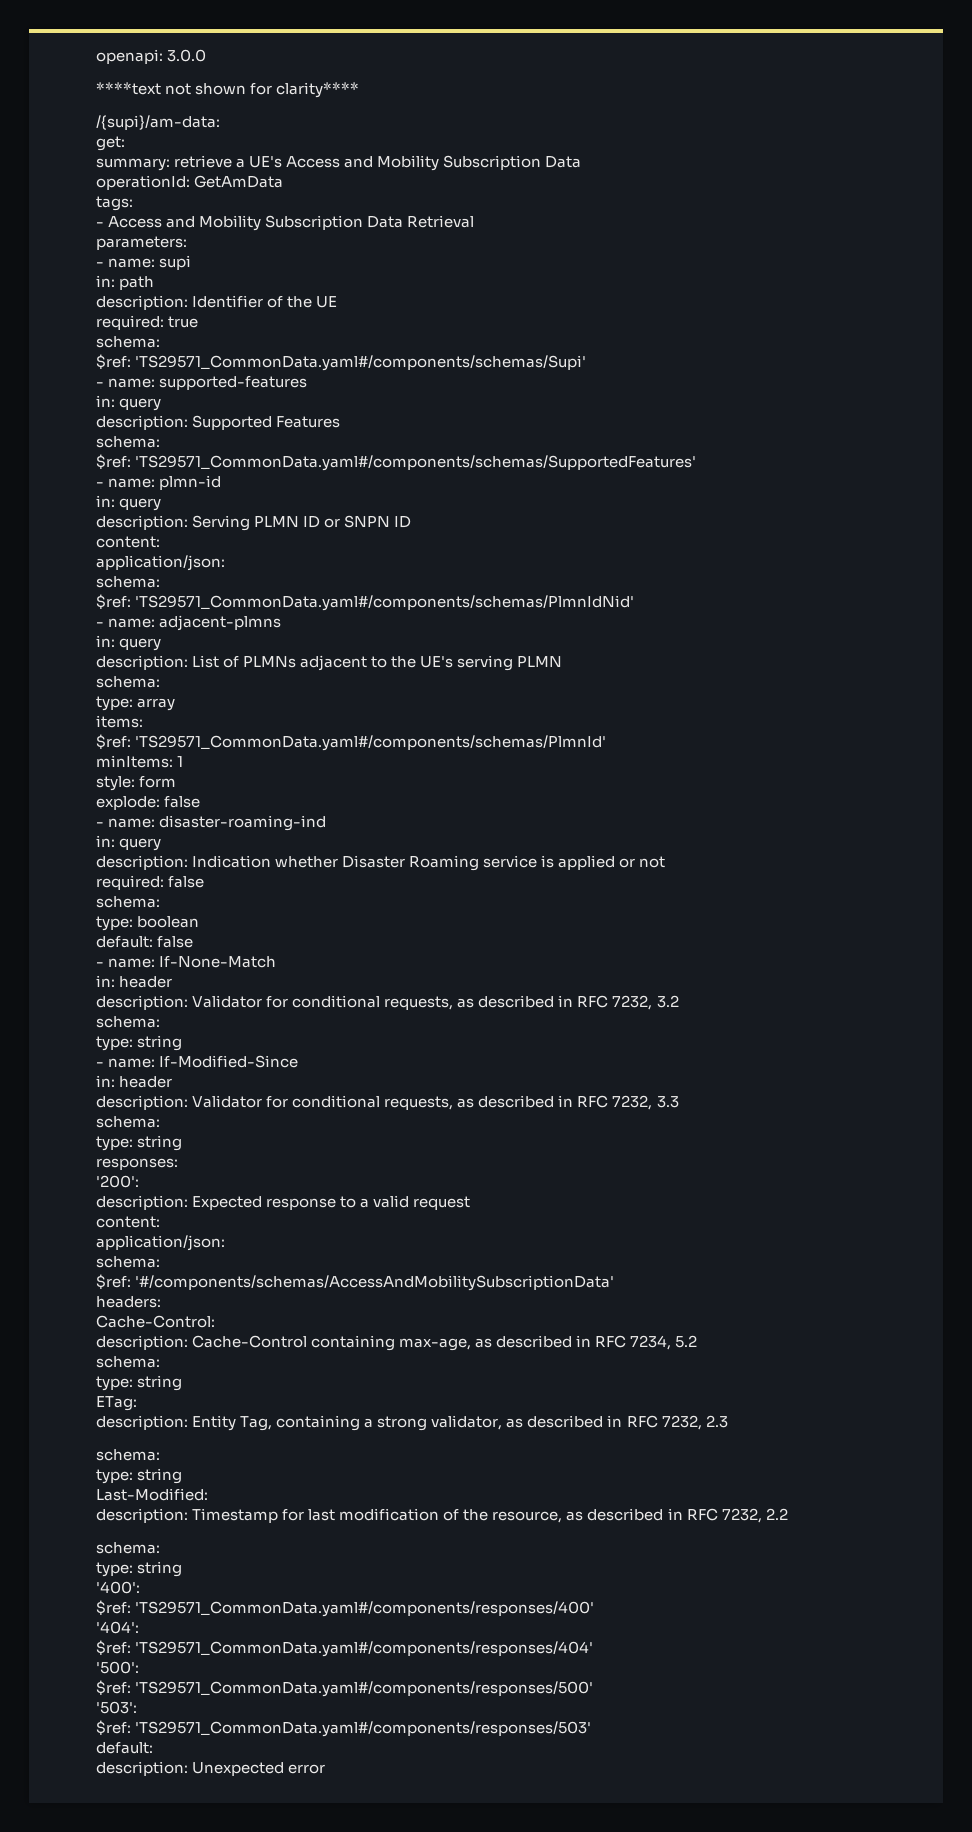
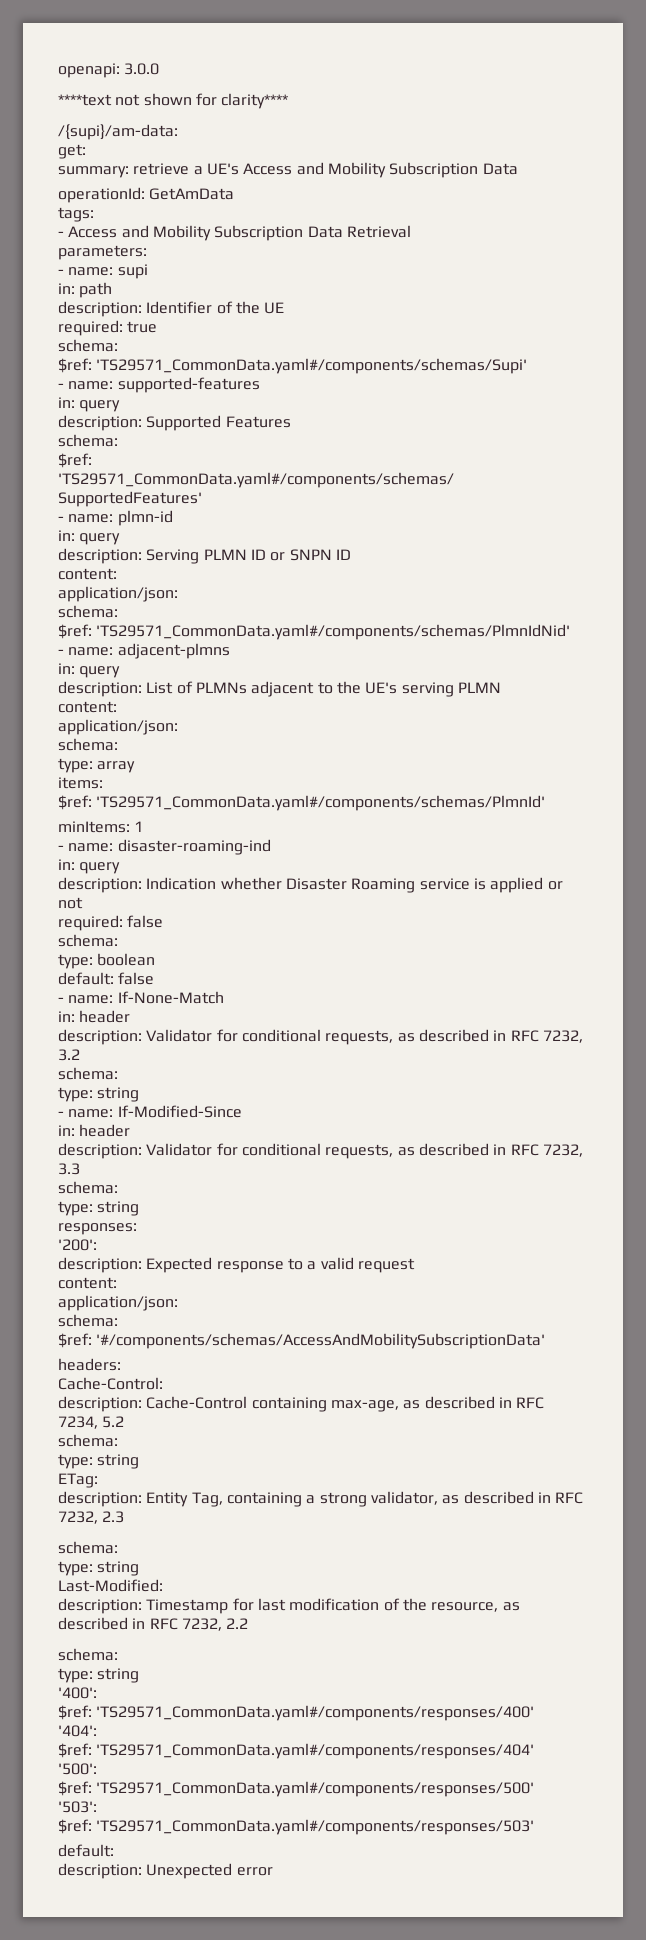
(563, 661) none -> [58,701,117,713] [58,719,178,735] // content: // application/json:
[96,776,177,791] [96,796,201,810] // style: form // explode: false -> (144, 826) none

